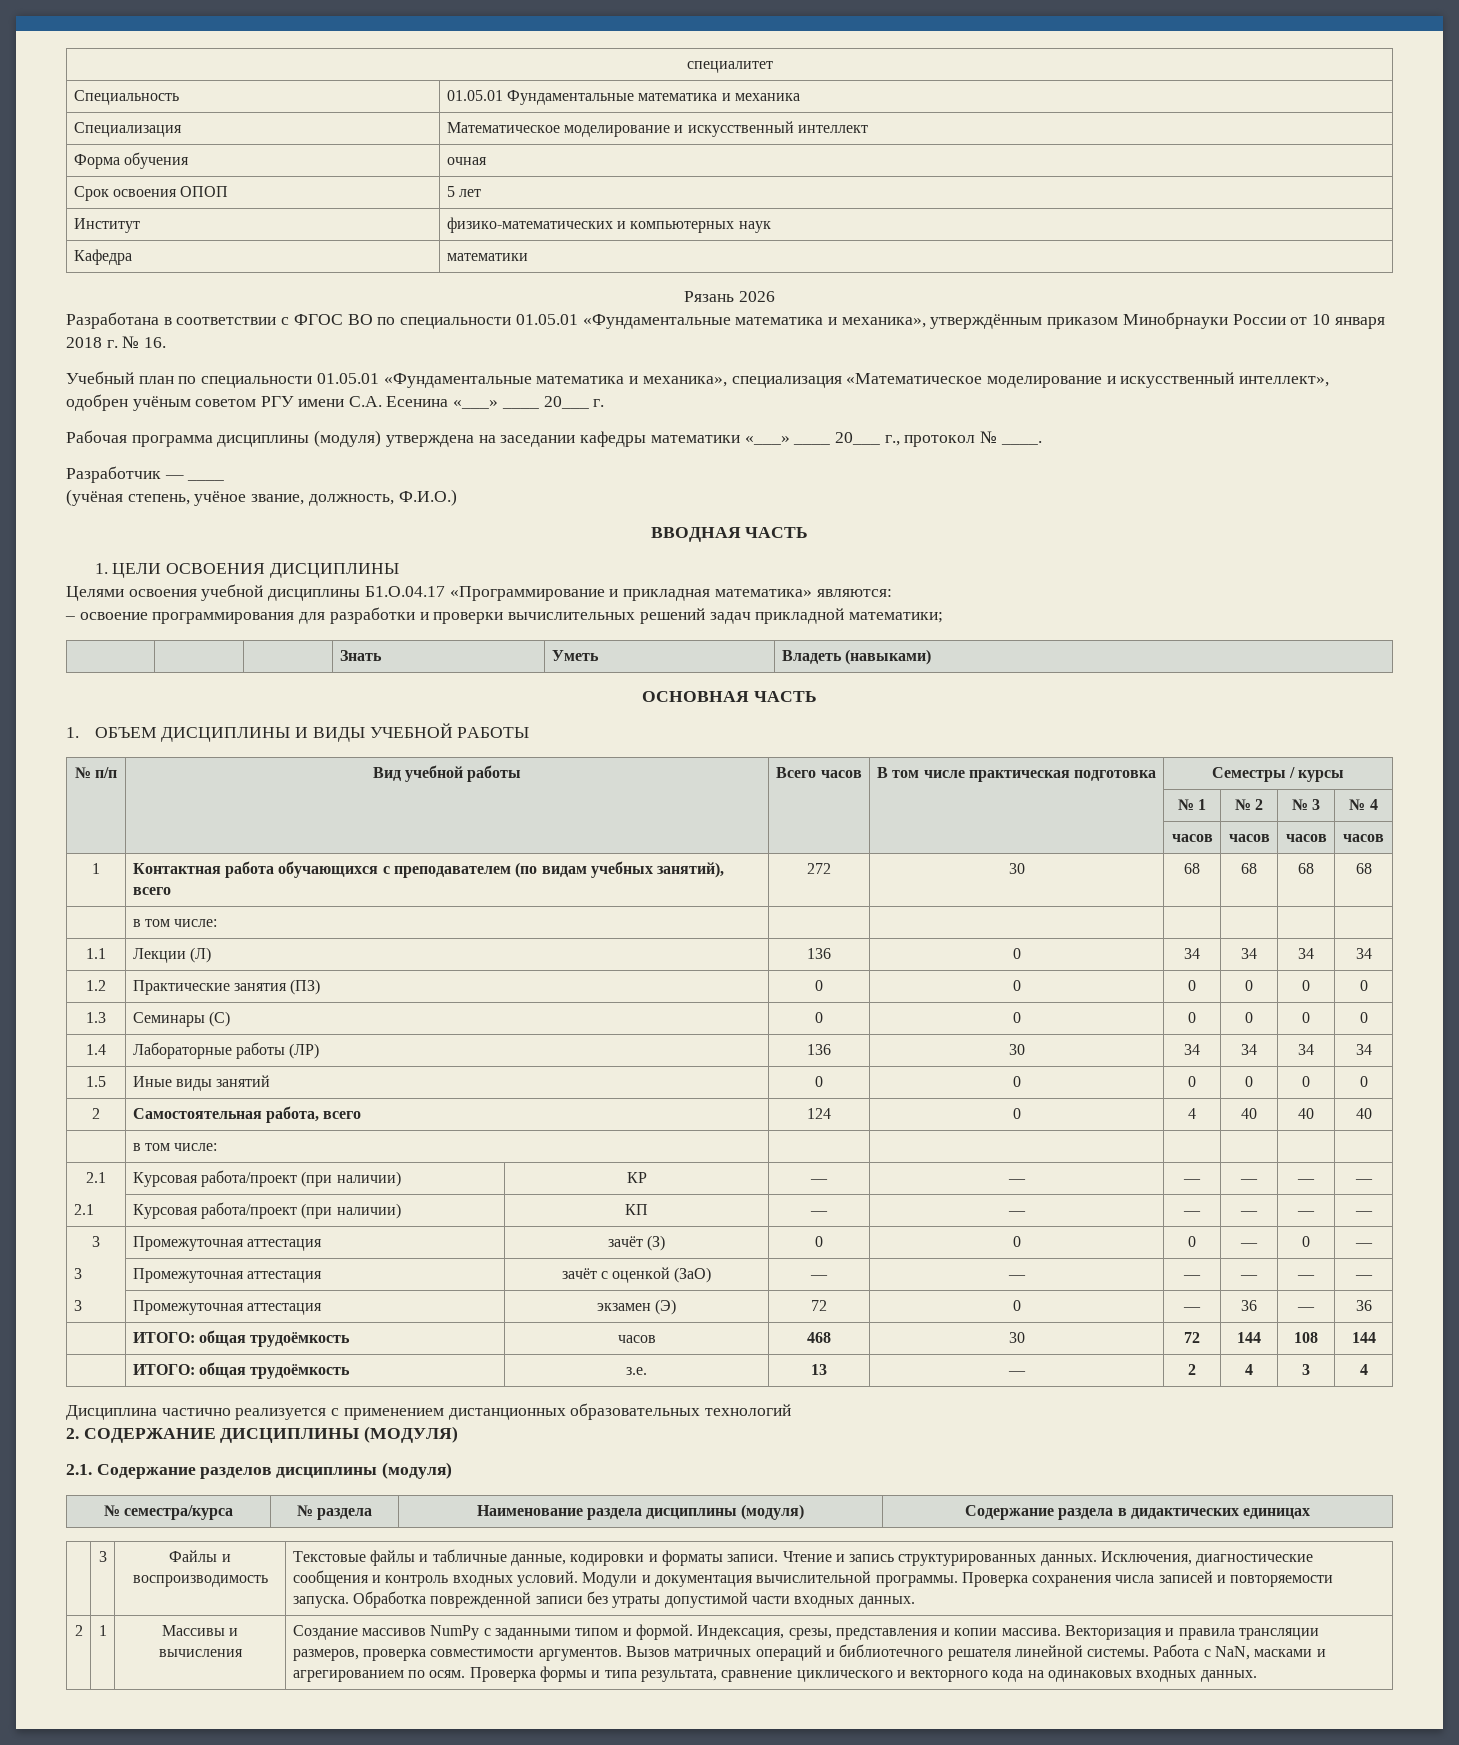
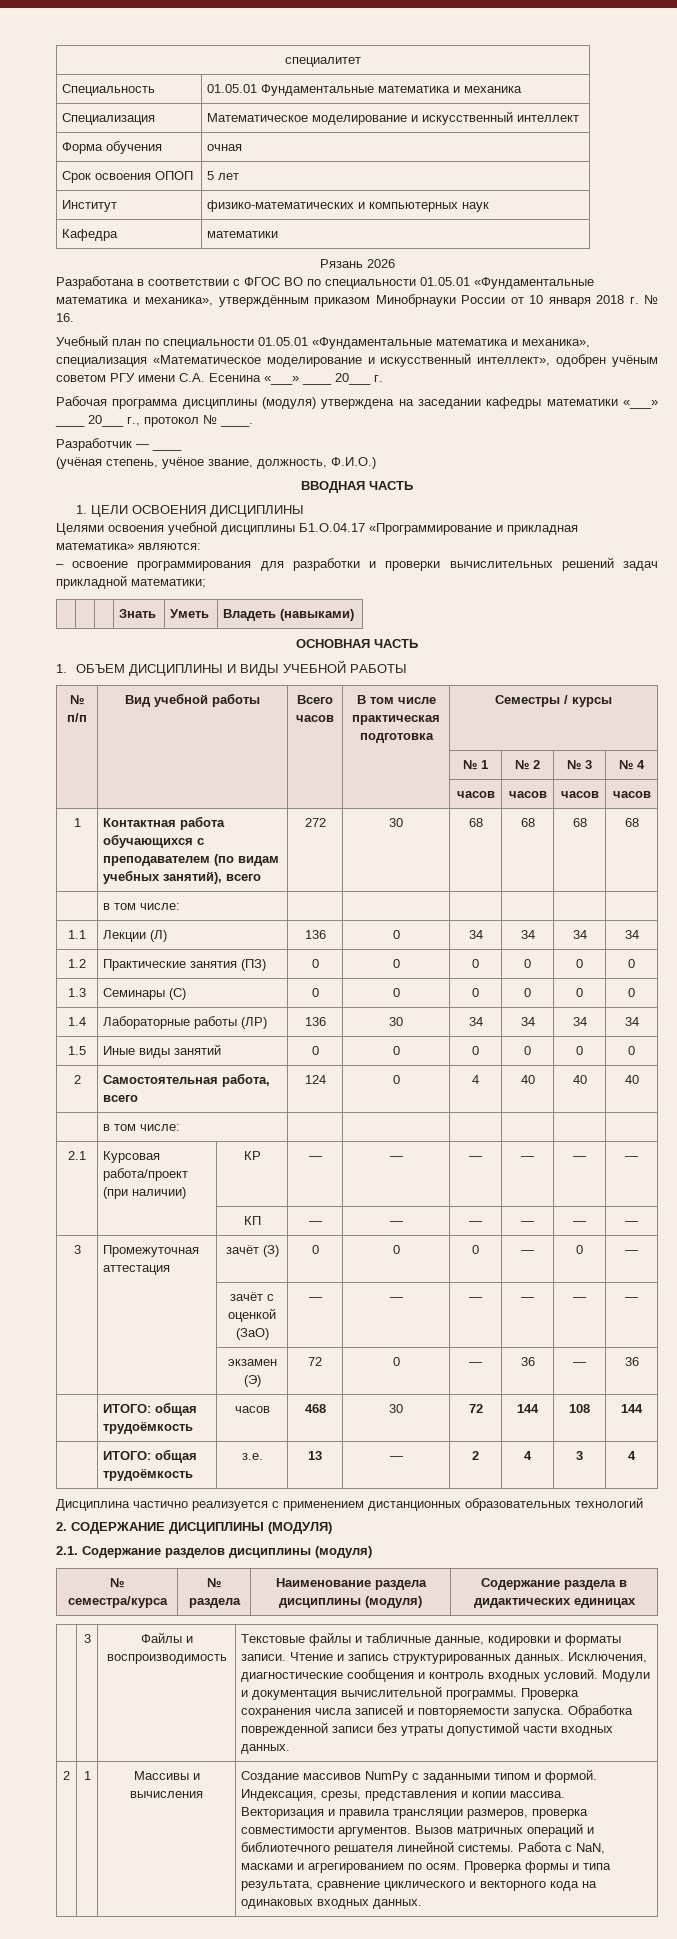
[73,1204,94,1215] [132,1202,401,1219] 2.1 | Курсовая работа/проект (при наличии) -> (638, 1158) |
[73,1268,82,1279] [132,1268,322,1283] 3 | Промежуточная аттестация -> (638, 1252) |
[73,1300,82,1311] [132,1300,322,1315] 3 | Промежуточная аттестация -> (638, 1299) |

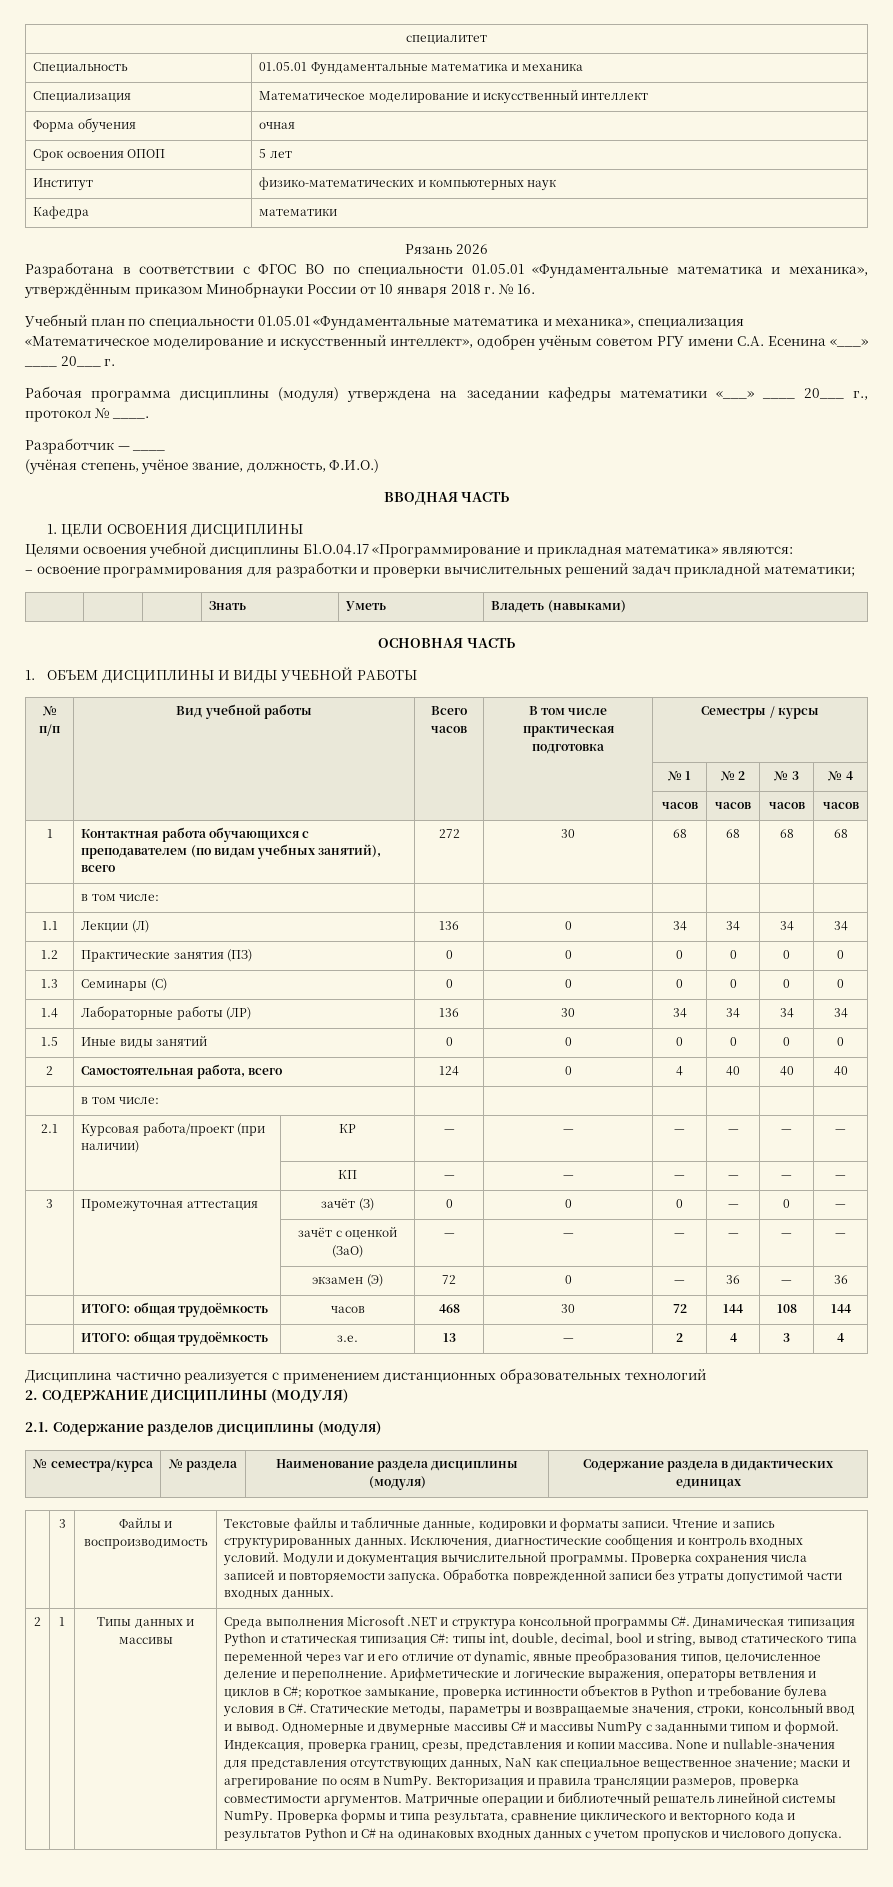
[133,1771,200,1780] [130,1791,203,1798] [241,1771,362,1783] Массивы и вычисления | Создание массивов -> [97,1617,194,1628] [118,1637,173,1644] [224,1615,855,1630] [224,1633,857,1647] [224,1650,821,1665] [224,1668,817,1681] [224,1685,828,1700] [223,1703,855,1717] [224,1721,595,1735] Типы данных и массивы | Среда выполнения Microsoft .NET и структура консольной программы C#. Динамическая типизация Python и статическая типизация C#: типы int, double, decimal, bool и string, вывод статического типа переменной через var и его отличие от dynamic, явные преобразования типов, целочисленное деление и переполнение. Арифметические и логические выражения, операторы ветвления и циклов в C#; короткое замыкание, проверка истинности объектов в Python и требование булева условия в C#. Статические методы, параметры и возвращаемые значения, строки, консольный ввод и вывод. Одномерные и двумерные массивы C# и массивы
(318, 1795) none -> [307,1741,419,1752] проверка границ,
(566, 1794) none -> [676,1739,835,1749] [224,1758,850,1771] [224,1776,433,1789] None и nullable-значения для представления отсутствующих данных, NaN как специальное вещественное значение; маски и агрегирование по осям в NumPy.
[415,1823,595,1837] [241,1841,606,1855] [241,1863,461,1873] Вызов матричных операций и библиотечного решателя линейной системы. Работа с NaN, масками и агрегированием по осям. -> [404,1792,837,1806] [224,1811,274,1824] Матричные операции и библиотечный решатель линейной системы NumPy.
[582,1881,598,1888] [241,1899,423,1909] на одинаковых входных данных. -> [786,1813,795,1820] [224,1828,843,1842] и результатов Python и C# на одинаковых входных данных с учетом пропусков и числового допуска.

